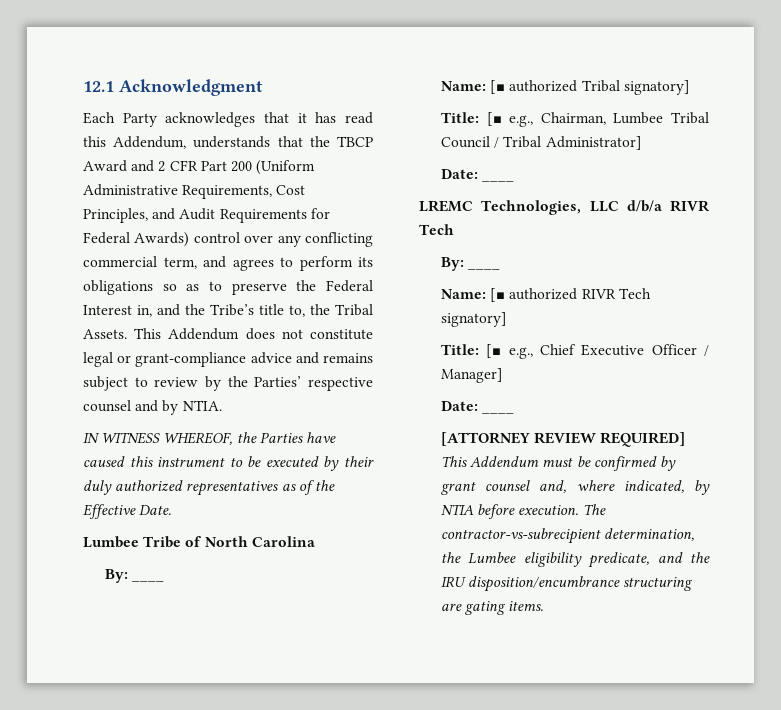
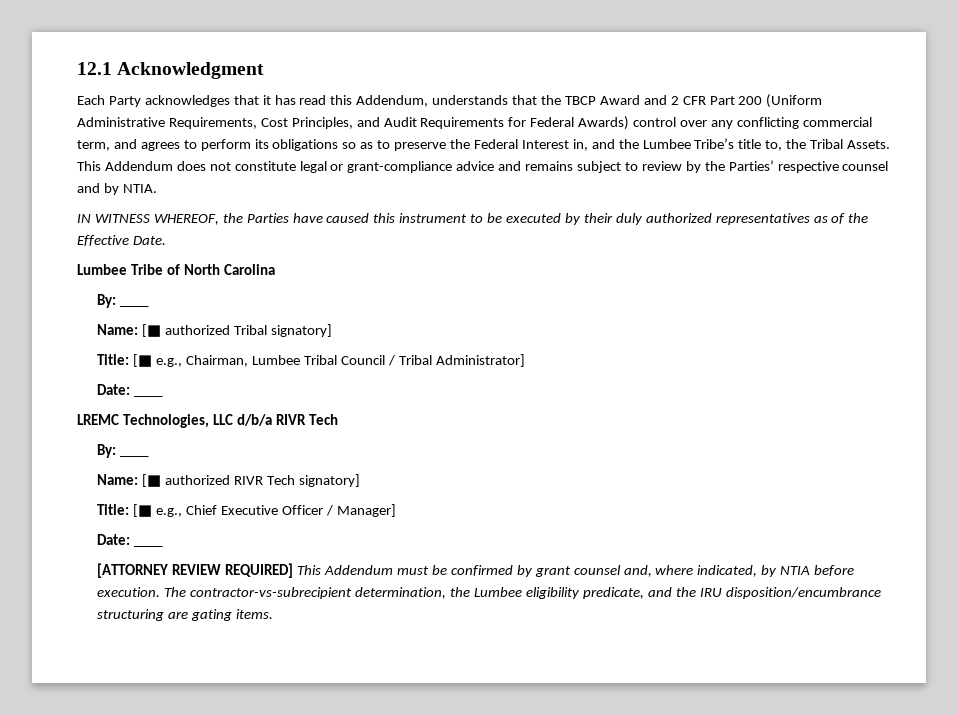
(205, 309) none -> [642,139,691,149] Lumbee

